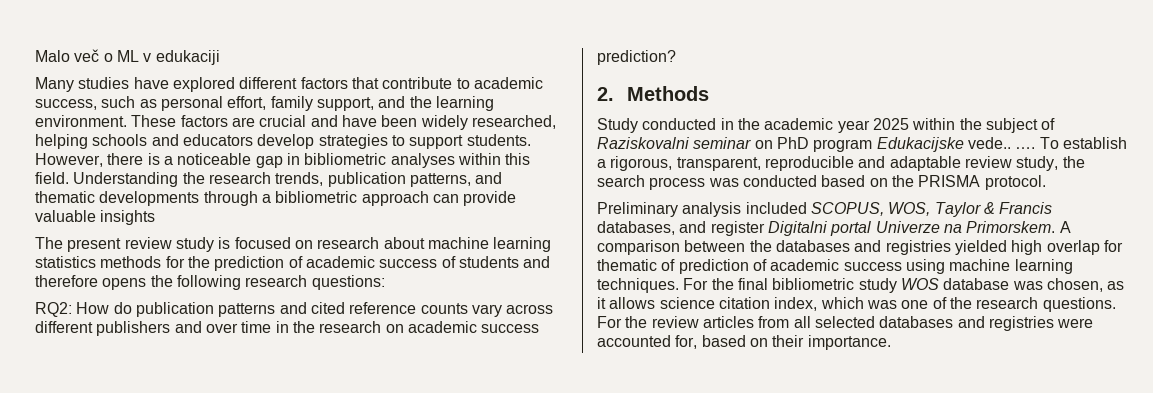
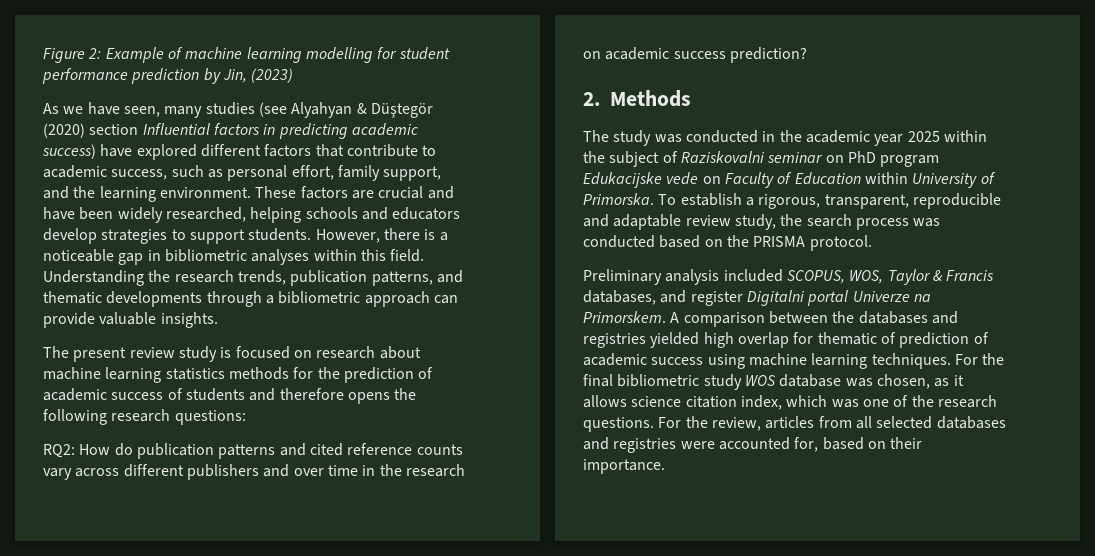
[35,49,220,65] [35,77,130,92] Malo več o ML v edukaciji // Many studies -> [43,47,450,63] [42,68,294,84] [43,102,433,118] [43,123,418,139] [42,144,96,159] Figure 2: Example of machine learning modelling for student performance prediction by Jin, (2023) // As we have seen, many studies (see Alyahyan & Düştegör (2020) section Influential factors in predicting academic success)
[100,210,156,225] insights -> [160,312,218,328] insights.
[597,118,638,133] Study -> [583,130,682,146] The study was
[967,137,1036,149] vede.. …. -> [666,172,996,188] [583,193,654,205] vede on Faculty of Education within University of Primorska.
[651,316,699,328] review -> [711,417,761,431] review,

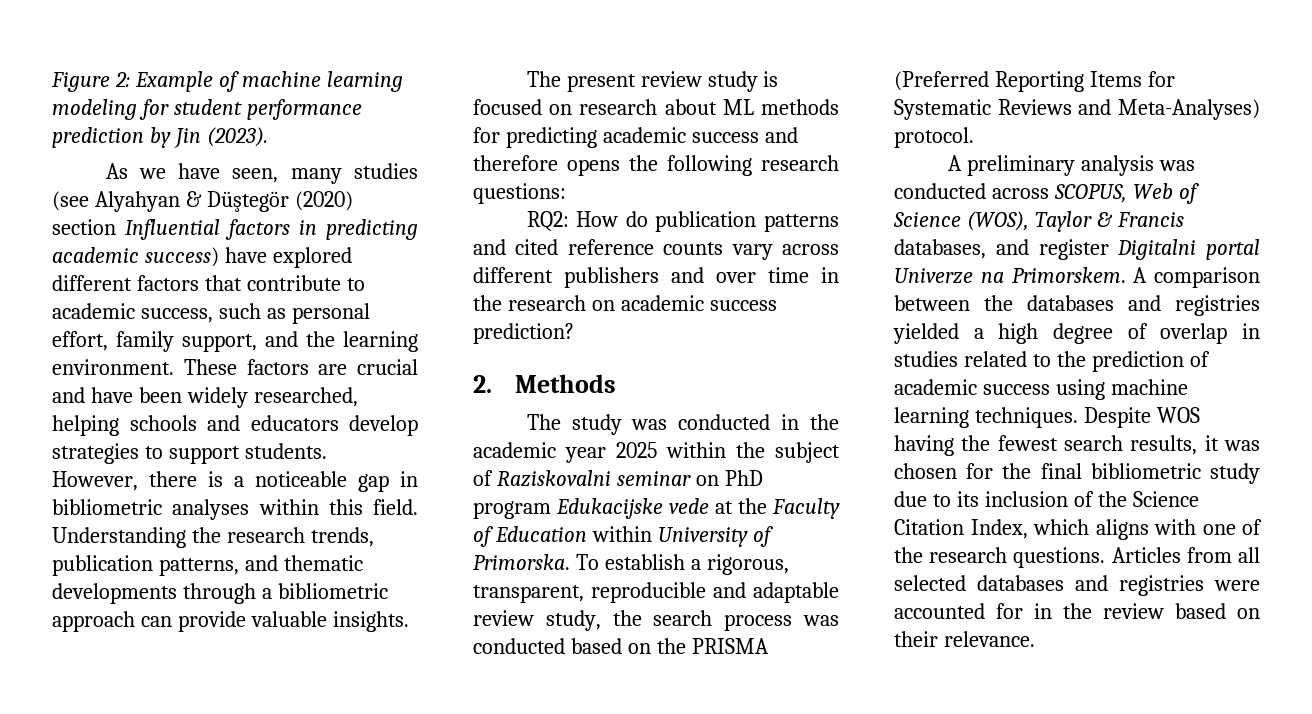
[305,47,373,63] modelling -> [52,99,137,120] modeling
[222,68,294,83] Jin, (2023) -> [173,127,268,148] Jin (2023).
[43,367,434,383] [43,388,245,401] machine learning statistics methods for the prediction of academic success of students -> [722,99,839,115] [473,127,759,148] ML methods for predicting academic success
[702,176,721,184] on -> [715,498,767,514] at the
[809,235,872,251] [583,269,884,285] protocol. // Preliminary analysis included SCOPUS, WOS, -> [894,71,1175,92] [894,99,1260,120] [894,127,974,148] [947,155,1195,176] [894,183,1199,204] [893,211,1029,231] (Preferred Reporting Items for Systematic Reviews and Meta-Analyses) protocol. // A preliminary analysis was conducted across SCOPUS, Web of Science (WOS),
[703,332,896,348] high overlap for thematic of -> [973,323,1260,344] [894,351,1086,367] a high degree of overlap in studies related to the
[954,353,1005,365] [583,374,964,390] [583,395,859,410] For the final bibliometric study WOS database was chosen, as it allows science citation index, which was -> [1083,407,1200,428] [894,435,1260,456] [894,463,1260,484] [894,491,1199,507] [894,519,1196,540] Despite WOS having the fewest search results, it was chosen for the final bibliometric study due to its inclusion of the Science Citation Index, which aligns with
[658,416,815,431] For the review, articles -> [1111,547,1181,563] Articles
[794,437,819,452] for, -> [996,603,1164,619] for in the review
[583,459,665,474] importance. -> [943,631,1035,647] relevance.

